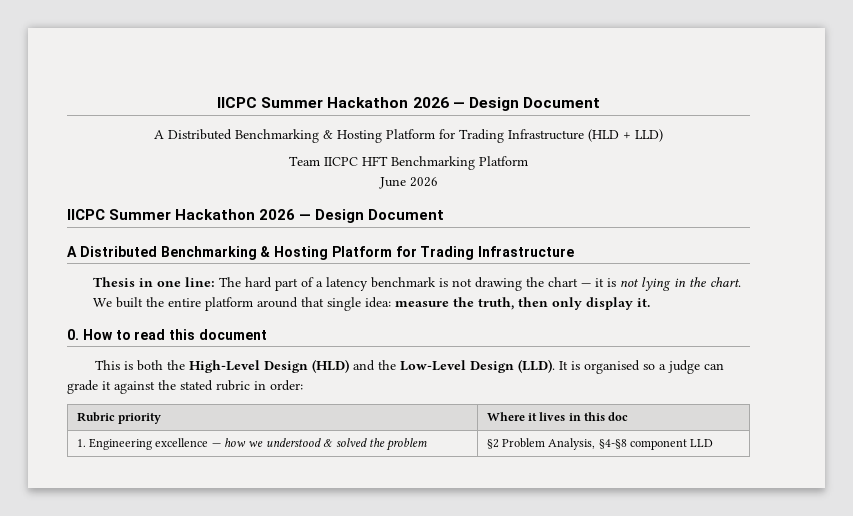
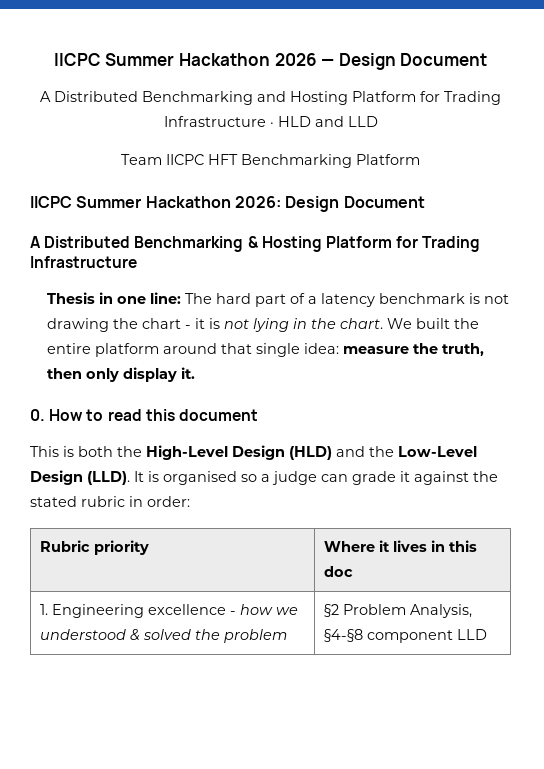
[323,129,663,143] & Hosting Platform for Trading Infrastructure (HLD + LLD) -> [257,91,501,105] [163,116,378,127] and Hosting Platform for Trading Infrastructure · HLD and LLD
[378,177,438,189] [67,209,312,220] // June 2026 // IICPC Summer Hackathon 2026 — -> [30,196,281,208] // IICPC Summer Hackathon 2026:
[580,283,591,287] — -> [185,325,192,329] -
[211,443,221,447] — -> [230,611,237,615] -

